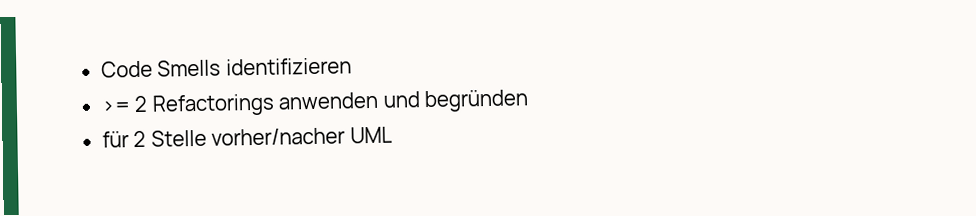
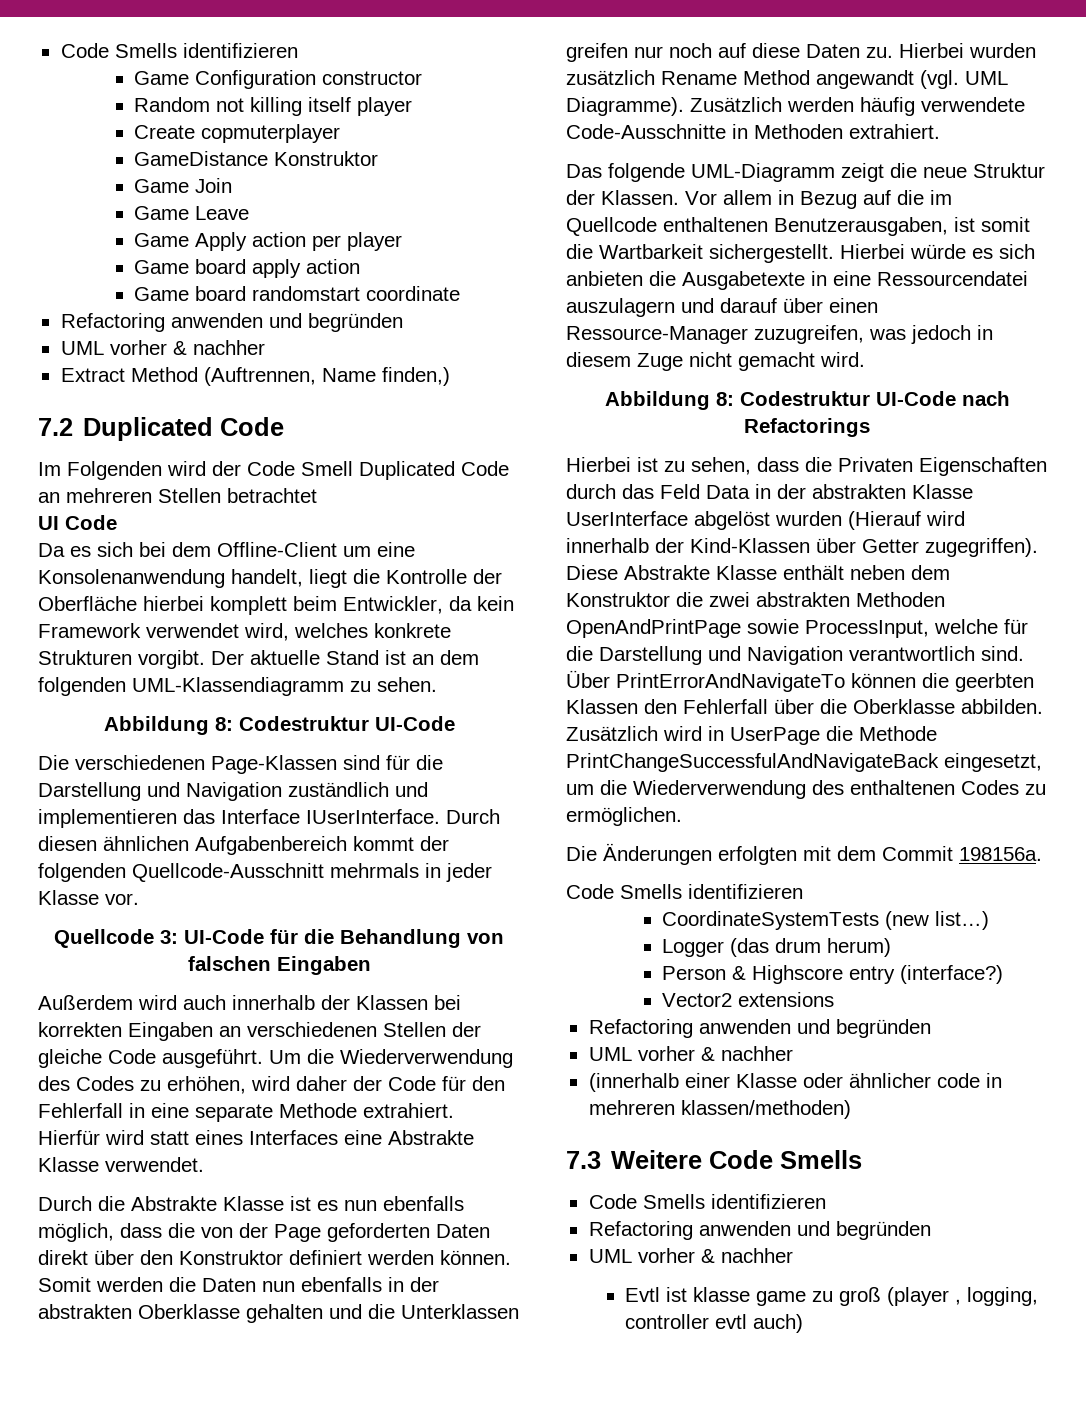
[100,57,352,78] [100,89,530,117] [101,126,393,148] Code Smells identifizieren // >= 2 Refactorings anwenden und begründen // für 2 Stelle vorher/nacher UML -> [60,43,298,58] [133,70,422,89] [133,97,412,116] [133,124,340,143] [133,151,378,166] [133,178,232,193] [133,206,249,220] [133,232,402,251] [133,259,360,278] [133,286,460,301] [60,313,403,332] [60,340,265,355] [60,367,450,386] [38,417,285,441] [38,461,509,480] [38,488,317,503] [38,515,117,530] [38,542,415,557] [38,569,502,588] [38,596,514,615] [38,623,451,641] [38,650,479,669] [38,677,437,696] [103,716,455,735] [38,755,443,774] [38,782,428,801] [38,809,500,828] [38,836,449,855] [38,863,492,882] [38,890,139,905] [54,929,504,948] [187,956,371,975] [38,995,461,1010] [38,1022,481,1041] [38,1049,513,1068] [38,1076,505,1094] [38,1103,454,1122] [38,1130,474,1145] [38,1157,204,1172] [38,1196,464,1211] [38,1223,490,1242] [38,1250,511,1265] [38,1277,439,1292] [38,1304,519,1323] [566,43,1036,62] [566,70,1008,89] [566,97,1025,116] [566,124,940,139] [566,163,1045,182] [566,190,952,209] [566,217,1030,236] [566,244,1035,263] [566,271,1028,290] [566,298,878,317] [566,325,993,344] [566,352,865,371] [604,391,1010,410] [744,418,870,437] [566,457,1047,476] [566,484,973,499] [566,511,965,530] [566,538,1038,557] [566,565,950,580] [566,592,945,607] [566,619,1028,638] [566,646,1024,665] [566,670,1034,692] [566,699,1043,714] [566,726,937,745] [566,753,1042,772] [566,780,1046,799] [566,807,682,826] [566,843,1042,865] [566,884,803,899] [661,911,989,930] [661,938,891,957] [661,965,1003,984] [661,992,834,1007] [588,1019,931,1038] [588,1046,793,1061] [588,1073,1002,1092] [588,1100,851,1119] [566,1150,863,1169] [588,1194,826,1209] [588,1221,931,1240] [588,1248,793,1263] [625,1287,1039,1306] [625,1314,804,1333] Code Smells identifizieren // Game Configuration constructor // Random not killing itself player // Create copmuterplayer // GameDistance Konstruktor // Game Join // Game Leave // Game Apply action per player // Game board apply action // Game board randomstart coordinate // Refactoring anwenden und begründen // UML vorher & nachher // Extract Method (Auftrennen, Name finden,) // 7.2 Duplicated Code // Im Folgenden wird der Code Smell Duplicated Code an mehreren Stellen betrachtet // UI Code // Da es sich bei dem Offline-Client um eine Konsolenanwendung handelt, liegt die Kontrolle der Oberfläche hierbei komplett beim Entwickler, da kein Framework verwendet wird, welches konkrete Strukturen vorgibt. Der aktuelle Stand ist an dem folgenden UML-Klassendiagramm zu sehen. // Abbildung 8: Codestruktur UI-Code // Die verschiedenen Page-Klassen sind für die Darstellung und Navigation zuständlich und implementieren das Interface IUserInterface. Durch diesen ähnlichen Aufgabenbereich kommt der folgenden Quellcode-Ausschnitt mehrmals in jeder Klasse vor. // Quellcode 3: UI-Code für die Behandlung von falschen Eingaben // Außerdem wird auch innerhalb der Klassen bei korrekten Eingaben an verschiedenen Stellen der gleiche Code ausgeführt. Um die Wiederverwendung des Codes zu erhöhen, wird daher der Code für den Fehlerfall in eine separate Methode extrahiert. Hierfür wird statt eines Interfaces eine Abstrakte Klasse verwendet. // Durch die Abstrakte Klasse ist es nun ebenfalls möglich, dass die von der Page geforderten Daten direkt über den Konstruktor definiert werden können. Somit werden die Daten nun ebenfalls in der abstrakten Oberklasse gehalten und die Unterklassen greifen nur noch auf diese Daten zu. Hierbei wurden zusätzlich Rename Method angewandt (vgl. UML Diagramme). Zusätzlich werden häufig verwendete Code-Ausschnitte in Methoden extrahiert. // Das folgende UML-Diagramm zeigt die neue Struktur der Klassen. Vor allem in Bezug auf die im Quellcode enthaltenen Benutzerausgaben, ist somit die Wartbarkeit sichergestellt. Hierbei würde es sich anbieten die Ausgabetexte in eine Ressourcendatei auszulagern und darauf über einen Ressource-Manager zuzugreifen, was jedoch in diesem Zuge nicht gemacht wird. // Abbildung 8: Codestruktur UI-Code nach Refactorings // Hierbei ist zu sehen, dass die Privaten Eigenschaften durch das Feld Data in der abstrakten Klasse UserInterface abgelöst wurden (Hierauf wird innerhalb der Kind-Klassen über Getter zugegriffen). Diese Abstrakte Klasse enthält neben dem Konstruktor die zwei abstrakten Methoden OpenAndPrintPage sowie ProcessInput, welche für die Darstellung und Navigation verantwortlich sind. Über PrintErrorAndNavigateTo können die geerbten Klassen den Fehlerfall über die Oberklasse abbilden. Zusätzlich wird in UserPage die Methode PrintChangeSuccessfulAndNavigateBack eingesetzt, um die Wiederverwendung des enthaltenen Codes zu ermöglichen. // Die Änderungen erfolgten mit dem Commit 198156a. // Code Smells identifizieren // CoordinateSystemTests (new list…) // Logger (das drum herum) // Person & Highscore entry (interface?) // Vector2 extensions // Refactoring anwenden und begründen // UML vorher & nachher // (innerhalb einer Klasse oder ähnlicher code in mehreren klassen/methoden) // 7.3 Weitere Code Smells // Code Smells identifizieren // Refactoring anwenden und begründen // UML vorher & nachher // Evtl ist klasse game zu groß (player , logging, controller evtl auch)

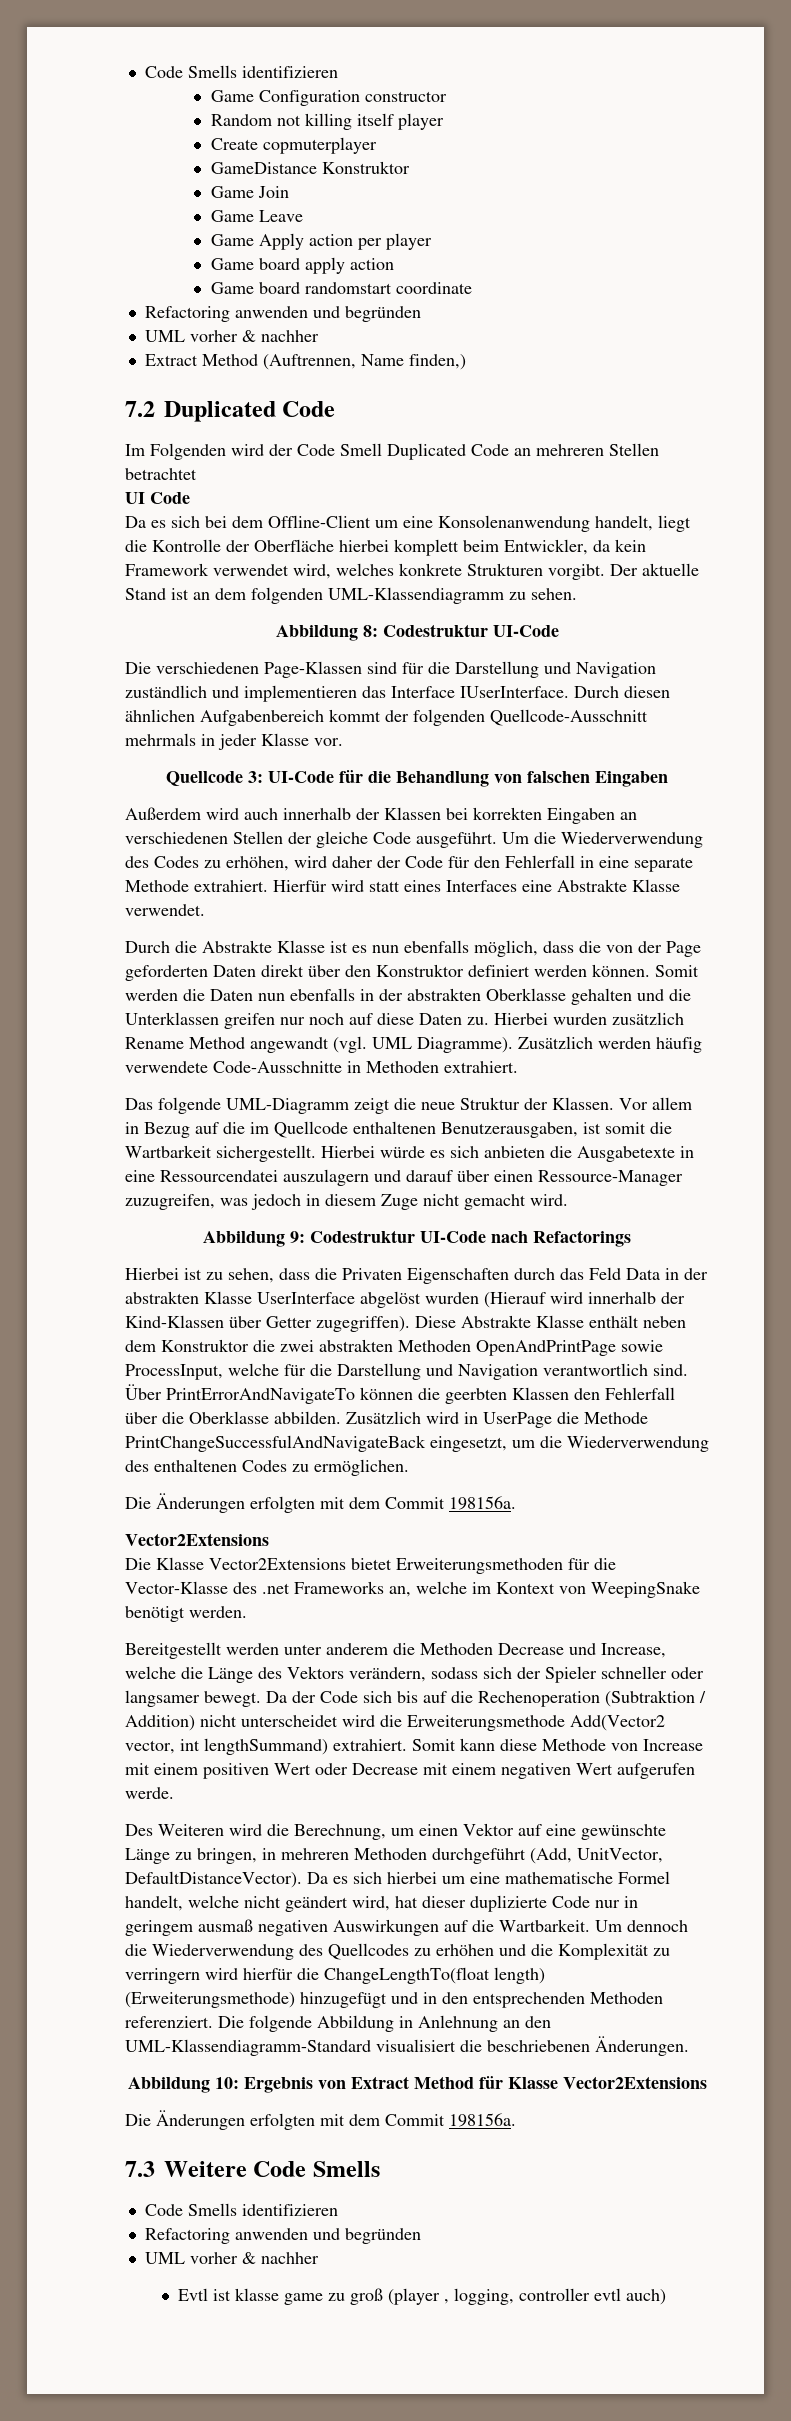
[715,392,734,406] 8: -> [290,1231,305,1243] 9:
[566,884,803,899] [661,911,989,930] [661,938,891,957] [661,965,1003,984] [661,992,834,1007] [588,1019,931,1038] [588,1046,793,1061] [588,1073,1002,1092] [588,1100,851,1119] Code Smells identifizieren // CoordinateSystemTests (new list…) // Logger (das drum herum) // Person & Highscore entry (interface?) // Vector2 extensions // Refactoring anwenden und begründen // UML vorher & nachher // (innerhalb einer Klasse oder ähnlicher code in mehreren klassen/methoden) -> [125,1533,269,1546] [125,1557,616,1574] [125,1581,700,1598] [125,1606,247,1622] [125,1642,666,1659] [125,1666,704,1683] [125,1690,706,1707] [125,1715,665,1731] [125,1738,703,1755] [125,1763,695,1779] [125,1787,174,1799] [125,1823,666,1840] [125,1848,663,1864] [125,1871,670,1888] [125,1895,638,1912] [125,1919,688,1936] [125,1943,670,1960] [125,1967,545,1984] [125,1992,663,2008] [125,2015,551,2032] [125,2036,689,2056] [127,2076,707,2093] [125,2110,516,2130] Vector2Extensions // Die Klasse Vector2Extensions bietet Erweiterungsmethoden für die Vector-Klasse des .net Frameworks an, welche im Kontext von WeepingSnake benötigt werden. // Bereitgestellt werden unter anderem die Methoden Decrease und Increase, welche die Länge des Vektors verändern, sodass sich der Spieler schneller oder langsamer bewegt. Da der Code sich bis auf die Rechenoperation (Subtraktion / Addition) nicht unterscheidet wird die Erweiterungsmethode Add(Vector2 vector, int lengthSummand) extrahiert. Somit kann diese Methode von Increase mit einem positiven Wert oder Decrease mit einem negativen Wert aufgerufen werde. // Des Weiteren wird die Berechnung, um einen Vektor auf eine gewünschte Länge zu bringen, in mehreren Methoden durchgeführt (Add, UnitVector, DefaultDistanceVector). Da es sich hierbei um eine mathematische Formel handelt, welche nicht geändert wird, hat dieser duplizierte Code nur in geringem ausmaß negativen Auswirkungen auf die Wartbarkeit. Um dennoch die Wiederverwendung des Quellcodes zu erhöhen und die Komplexität zu verringern wird hierfür die ChangeLengthTo(float length) (Erweiterungsmethode) hinzugefügt und in den entsprechenden Methoden referenziert. Die folgende Abbildung in Anlehnung an den UML-Klassendiagramm-Standard visualisiert die beschriebenen Änderungen. // Abbildung 10: Ergebnis von Extract Method für Klasse Vector2Extensions // Die Änderungen erfolgten mit dem Commit 198156a.

